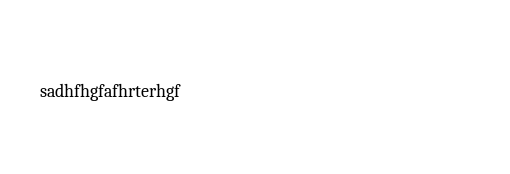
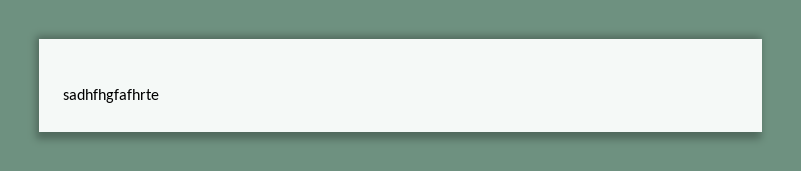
[40,83,181,101] sadhfhgfafhrterhgf -> [63,89,159,103] sadhfhgfafhrte

